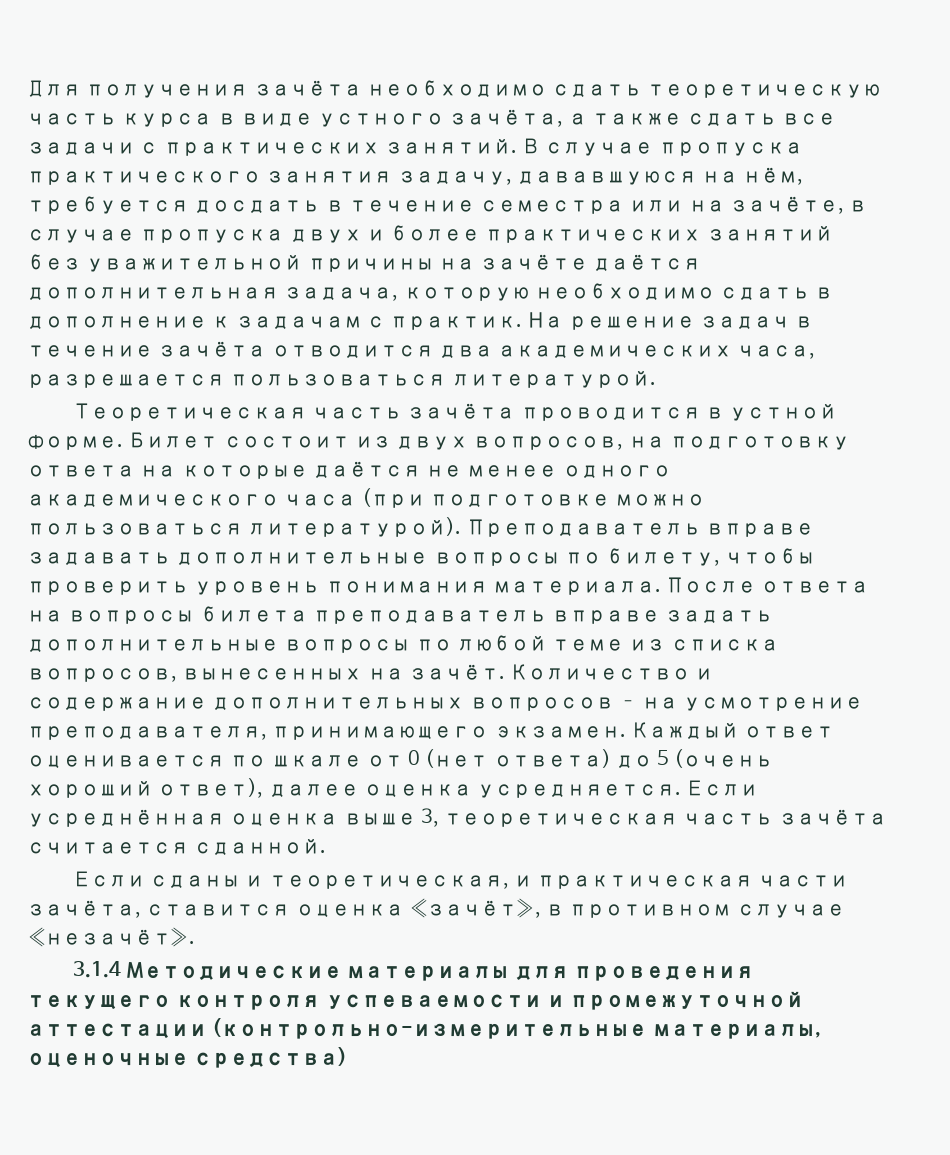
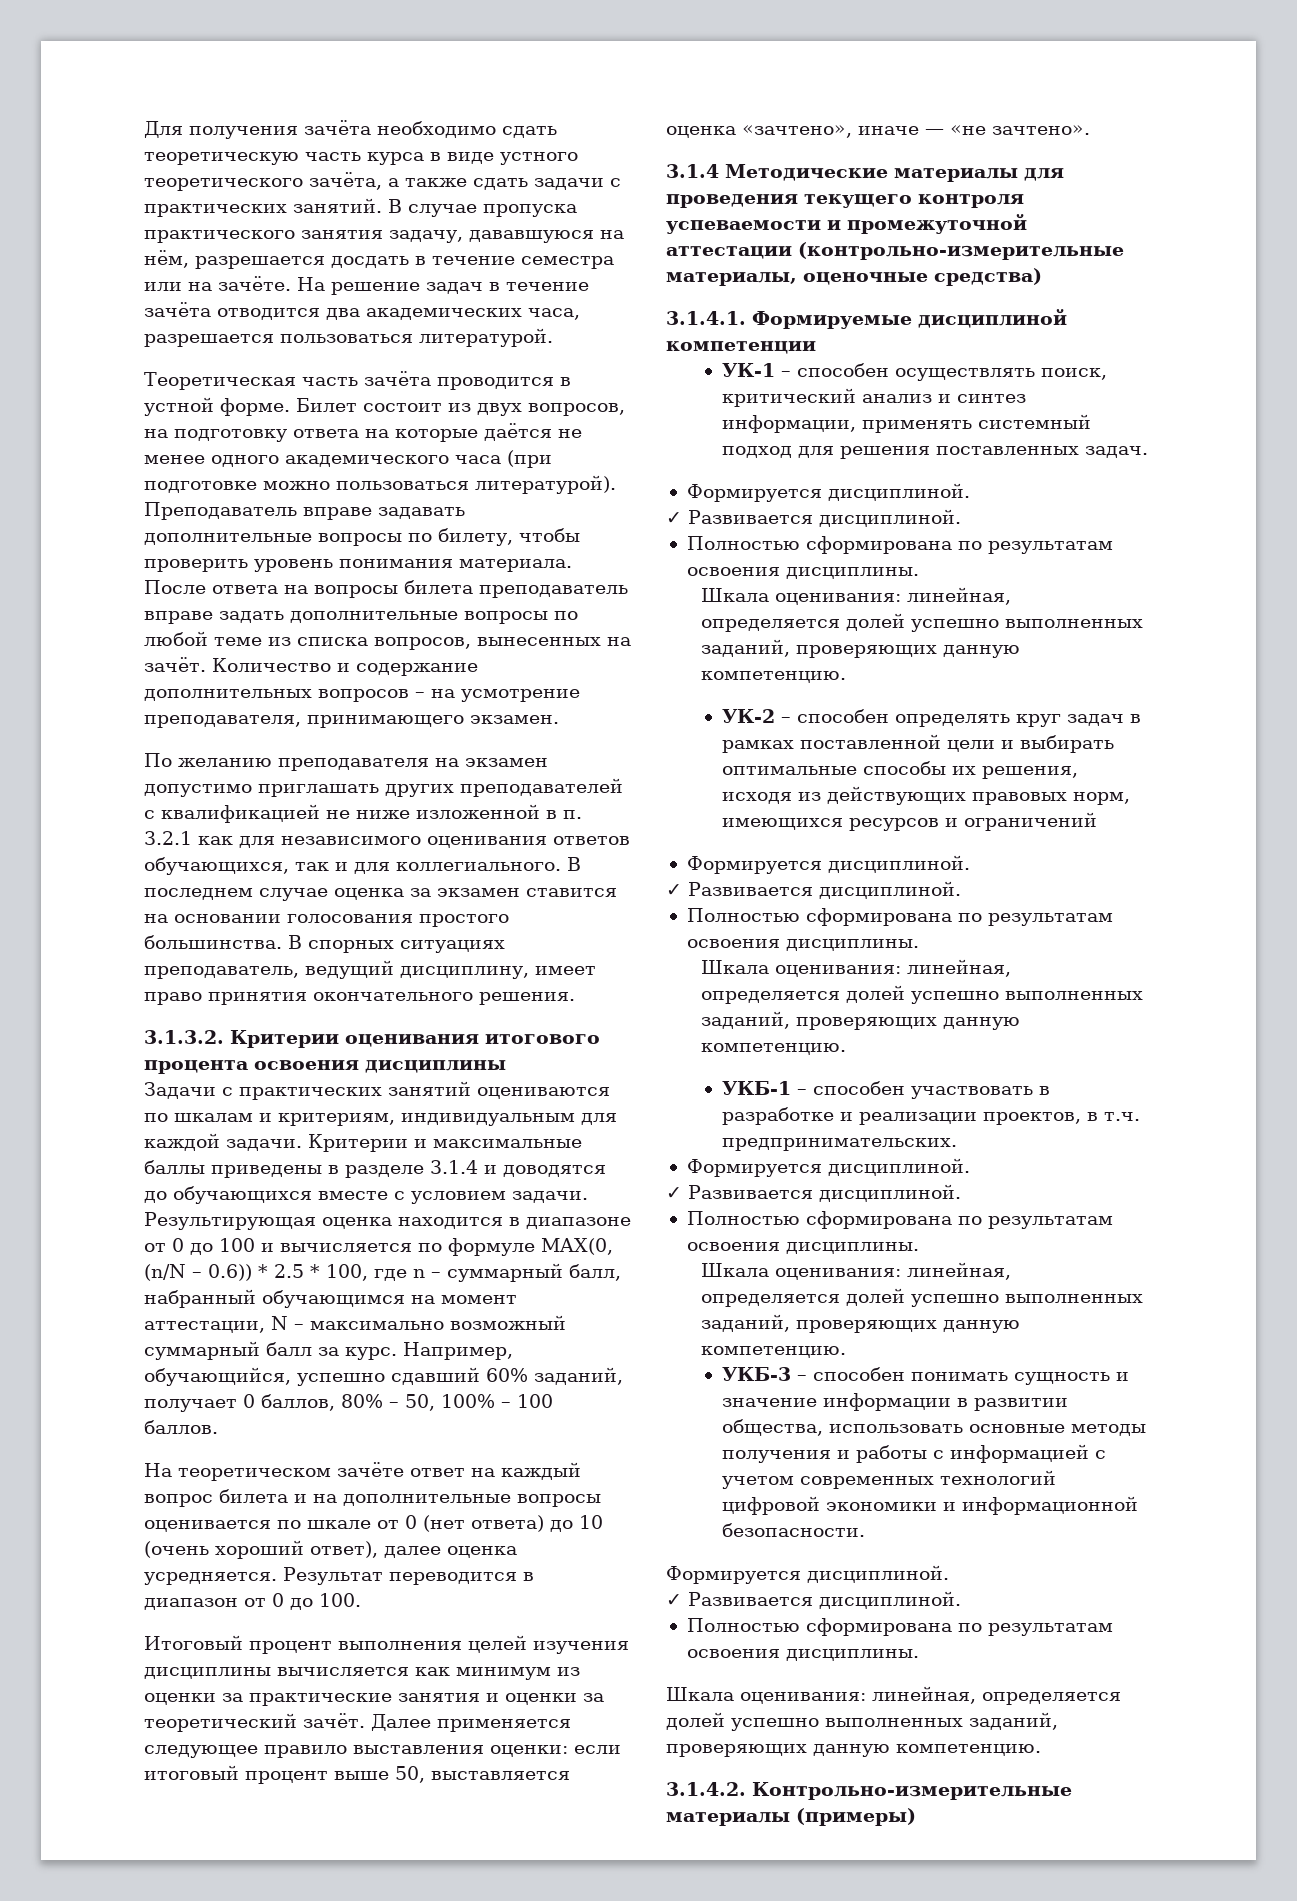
(445, 120) none -> [144,178,303,191] теоретического
[782,113,837,125] все -> (528, 184) none
[27,196,189,214] требуется -> [195,256,325,269] разрешается
[729,196,868,214] [27,225,833,243] [27,254,702,272] [27,283,834,301] [27,316,523,330] зачёте, в случае пропуска двух и более практических занятий без уважительной причины на зачёте даётся дополнительная задача, которую необходимо сдать в дополнение к задачам с практик. -> [218,276,291,291] зачёте.
[630,722,835,740] Каждый ответ -> [144,753,548,771] [144,778,623,797] [144,804,582,823] [144,831,630,848] [144,857,581,875] [144,888,617,901] [144,914,509,927] [144,935,505,953] [144,960,596,979] [144,992,575,1005] [144,1030,600,1048] [144,1060,506,1074] [144,1081,610,1100] [144,1113,617,1126] [144,1133,582,1152] [144,1160,606,1178] [144,1186,588,1204] [144,1212,631,1230] [144,1238,613,1256] [144,1263,621,1282] [144,1289,517,1308] [144,1315,566,1333] [144,1341,513,1360] [144,1367,623,1386] [144,1394,553,1412] [144,1420,218,1434] [144,1462,581,1481] [144,1489,601,1507] // По желанию преподавателя на экзамен допустимо приглашать других преподавателей с квалификацией не ниже изложенной в п. 3.2.1 как для независимого оценивания ответов обучающихся, так и для коллегиального. В последнем случае оценка за экзамен ставится на основании голосования простого большинства. В спорных ситуациях преподаватель, ведущий дисциплину, имеет право принятия окончательного решения. // 3.1.3.2. Критерии оценивания итогового процента освоения дисциплины // Задачи с практических занятий оцениваются по шкалам и критериям, индивидуальным для каждой задачи. Критерии и максимальные баллы приведены в разделе 3.1.4 и доводятся до обучающихся вместе с условием задачи. Результирующая оценка находится в диапазоне от 0 до 100 и вычисляется по формуле MAX(0, (n/N – 0.6)) * 2.5 * 100, где n – суммарный балл, набранный обучающимся на момент аттестации, N – максимально возможный суммарный балл за курс. Например, обучающийся, успешно сдавший 60% заданий, получает 0 баллов, 80% – 50, 100% – 100 баллов. // На теоретическом зачёте ответ на каждый вопрос билета и на дополнительные вопросы
[657,750,670,765] 5 -> [579,1515,603,1529] 10
[686,780,759,796] [27,808,887,827] [27,839,327,856] [72,871,849,889] [27,898,845,918] [27,927,195,947] Если усреднённая оценка выше 3, теоретическая часть зачёта считается сданной. // Если сданы и теоретическая, и практическая части зачёта, ставится оценка «зачёт», в противном случае «незачёт». -> [283,1567,534,1585] [144,1593,361,1610] [144,1635,629,1654] [144,1667,580,1680] [144,1693,604,1706] [144,1713,571,1732] [144,1745,621,1758] [144,1765,570,1784] [666,125,1090,138] Результат переводится в диапазон от 0 до 100. // Итоговый процент выполнения целей изучения дисциплины вычисляется как минимум из оценки за практические занятия и оценки за теоретический зачёт. Далее применяется следующее правило выставления оценки: если итоговый процент выше 50, выставляется оценка «зачтено», иначе — «не зачтено».
(348, 1057) none -> [666,309,1067,329] [666,341,816,354] [721,363,1107,381] [721,388,1026,407] [721,414,1091,433] [721,446,1148,459] [686,483,970,502] [666,509,961,527] [686,536,1113,554] [686,567,919,579] [700,587,1011,605] [700,613,1143,632] [700,639,1020,658] [700,671,846,683] [721,709,1141,727] [721,734,1114,753] [721,761,1078,779] [721,786,1130,805] [721,812,1097,831] [686,855,970,874] [666,881,961,899] [686,908,1113,926] [686,939,919,951] [700,959,1011,977] [700,985,1143,1004] [700,1011,1020,1030] [700,1043,846,1055] [721,1081,1050,1099] [721,1107,1140,1125] [721,1138,957,1151] [686,1158,970,1177] [666,1184,961,1202] [686,1211,1113,1229] [686,1242,919,1254] [700,1262,1011,1280] [700,1288,1143,1307] [700,1314,1020,1333] [700,1346,846,1358] [721,1367,1129,1385] [721,1393,1068,1411] [721,1419,1146,1436] [721,1444,1106,1463] [721,1470,1056,1489] [721,1496,1138,1515] [721,1523,865,1537] [666,1565,949,1584] [666,1591,961,1609] [686,1618,1113,1636] [686,1649,919,1661] [666,1686,1121,1705] [666,1712,1058,1731] [666,1744,1041,1757] [666,1782,1072,1800] [666,1808,916,1826] // 3.1.4.1. Формируемые дисциплиной компетенции // УК-1 – способен осуществлять поиск, критический анализ и синтез информации, применять системный подход для решения поставленных задач. // Формируется дисциплиной. // ✓ Развивается дисциплиной. // Полностью сформирована по результатам освоения дисциплины. // Шкала оценивания: линейная, определяется долей успешно выполненных заданий, проверяющих данную компетенцию. // УК-2 – способен определять круг задач в рамках поставленной цели и выбирать оптимальные способы их решения, исходя из действующих правовых норм, имеющихся ресурсов и ограничений // Формируется дисциплиной. // ✓ Развивается дисциплиной. // Полностью сформирована по результатам освоения дисциплины. // Шкала оценивания: линейная, определяется долей успешно выполненных заданий, проверяющих данную компетенцию. // УКБ-1 – способен участвовать в разработке и реализации проектов, в т.ч. предпринимательских. // Формируется дисциплиной. // ✓ Развивается дисциплиной. // Полностью сформирована по результатам освоения дисциплины. // Шкала оценивания: линейная, определяется долей успешно выполненных заданий, проверяющих данную компетенцию. // УКБ-3 – способен понимать сущность и значение информации в развитии общества, использовать основные методы получения и работы с информацией с учетом современных технологий цифровой экономики и информационной безопасности. // Формируется дисциплиной. // ✓ Развивается дисциплиной. // Полностью сформирована по результатам освоения дисциплины. // Шкала оценивания: линейная, определяется долей успешно выполненных заданий, проверяющих данную компетенцию. // 3.1.4.2. Контрольно-измерительные материалы (примеры)

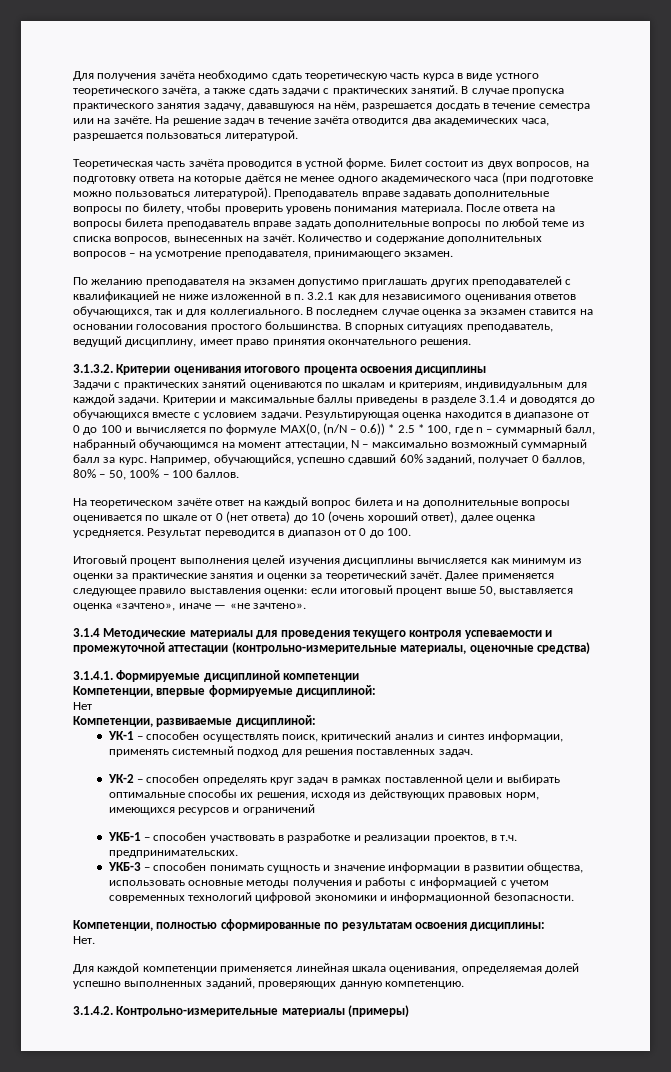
(816, 347) none -> [73,685,377,697] [73,702,92,710] [73,715,316,727] // Компетенции, впервые формируемые дисциплиной: // Нет // Компетенции, развиваемые дисциплиной:
[686,483,970,502] [666,509,961,527] [686,536,1113,554] [686,567,919,579] [700,587,1011,605] [700,613,1143,632] [700,639,1020,658] [700,671,846,683] // Формируется дисциплиной. // ✓ Развивается дисциплиной. // Полностью сформирована по результатам освоения дисциплины. // Шкала оценивания: линейная, определяется долей успешно выполненных заданий, проверяющих данную компетенцию. -> (473, 753) none
[686,855,970,874] [666,881,961,899] [686,908,1113,926] [686,939,919,951] [700,959,1011,977] [700,985,1143,1004] [700,1011,1020,1030] [700,1043,846,1055] // Формируется дисциплиной. // ✓ Развивается дисциплиной. // Полностью сформирована по результатам освоения дисциплины. // Шкала оценивания: линейная, определяется долей успешно выполненных заданий, проверяющих данную компетенцию. -> (315, 809) none
[686,1158,970,1177] [666,1184,961,1202] [686,1211,1113,1229] [686,1242,919,1254] [700,1262,1011,1280] [700,1288,1143,1307] [700,1314,1020,1333] [700,1346,846,1358] // Формируется дисциплиной. // ✓ Развивается дисциплиной. // Полностью сформирована по результатам освоения дисциплины. // Шкала оценивания: линейная, определяется долей успешно выполненных заданий, проверяющих данную компетенцию. -> (238, 854) none
[666,1565,949,1584] [666,1591,961,1609] [686,1618,1113,1636] [686,1649,919,1661] [666,1686,1121,1705] Формируется дисциплиной. // ✓ Развивается дисциплиной. // Полностью сформирована по результатам освоения дисциплины. // Шкала оценивания: линейная, определяется -> [73,919,546,931] [73,936,95,944] [73,963,542,974] Компетенции, полностью сформированные по результатам освоения дисциплины: // Нет. // Для каждой компетенции применяется линейная шкала оценивания, определяемая

